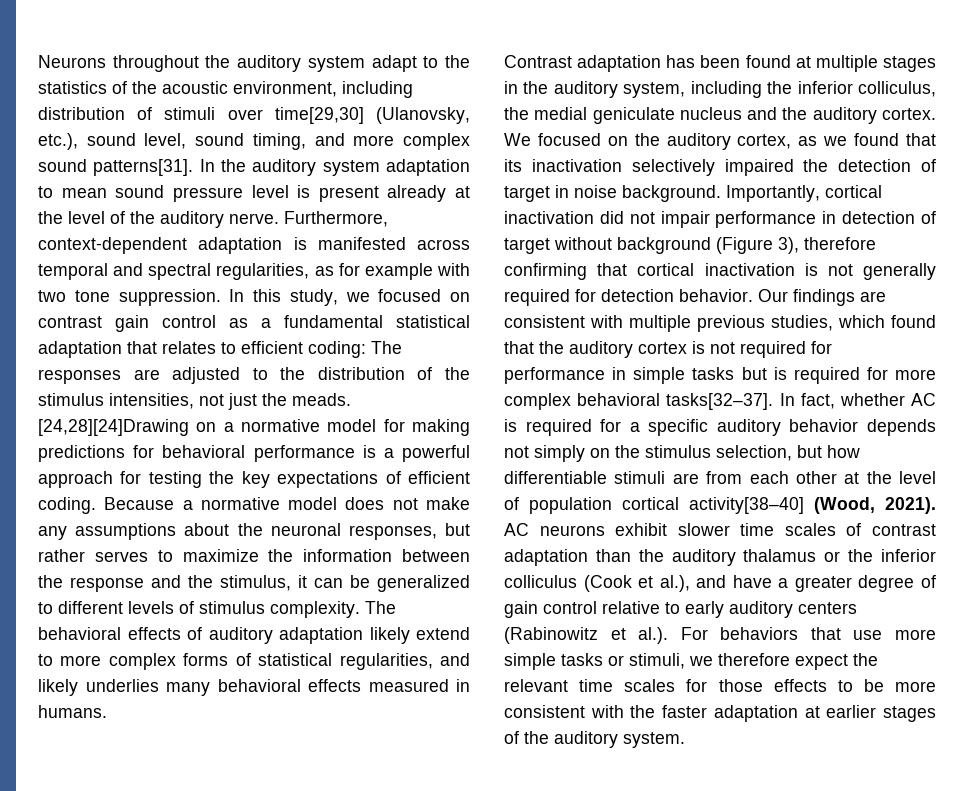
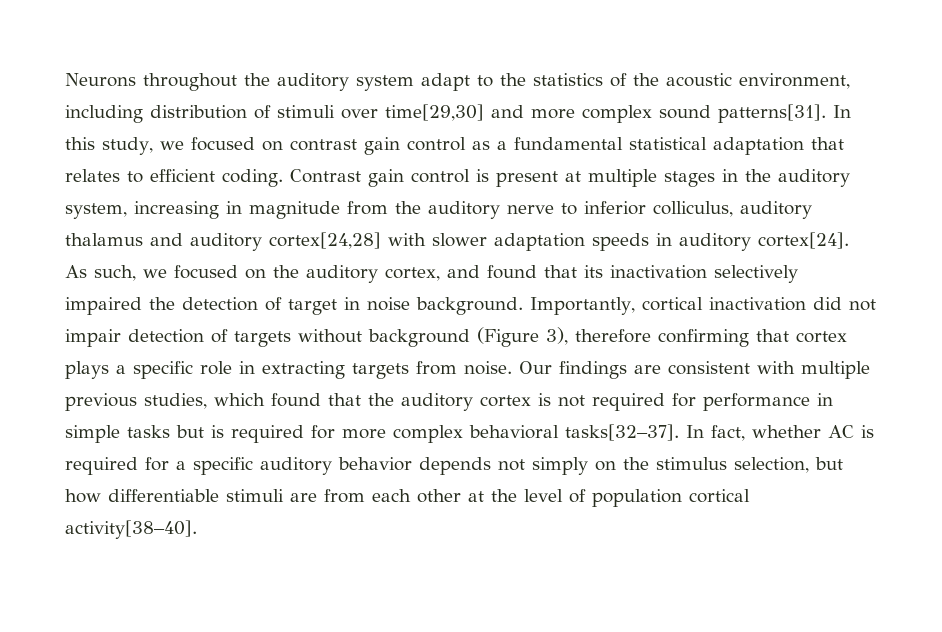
[375,107,470,124] [38,133,306,150] (Ulanovsky, etc.), sound level, sound timing, -> (484, 112) none
[221,159,470,176] [38,185,470,202] [38,211,388,228] [38,237,470,254] [38,263,471,280] [38,289,245,306] the auditory system adaptation to mean sound pressure level is present already at the level of the auditory nerve. Furthermore, context-dependent adaptation is manifested across temporal and spectral regularities, as for example with two tone suppression. In -> (851, 111) none
[308,341,402,358] [38,367,470,384] [38,393,351,410] [38,419,470,436] [38,445,471,462] [38,471,470,488] [38,497,470,514] [38,523,470,540] [38,549,470,562] [38,575,470,592] [38,601,396,618] [38,627,470,644] [38,653,470,670] [38,679,470,696] [38,705,107,718] [504,55,791,72] coding: The responses are adjusted to the distribution of the stimulus intensities, not just the meads. [24,28][24]Drawing on a normative model for making predictions for behavioral performance is a powerful approach for testing the key expectations of efficient coding. Because a normative model does not make any assumptions about the neuronal responses, but rather serves to maximize the information between the response and the stimulus, it can be generalized to different levels of stimulus complexity. The behavioral effects of auditory adaptation likely extend to more complex forms of statistical regularities, and likely underlies many behavioral effects measured in humans. // Contrast adaptation has been found -> [222,169,558,187] coding. Contrast gain control is present
[690,81,936,98] [504,107,936,124] [504,133,531,146] including the inferior colliculus, the medial geniculate nucleus and the auditory cortex. We -> [134,201,812,219] [65,232,849,251] [65,265,167,281] increasing in magnitude from the auditory nerve to inferior colliculus, auditory thalamus and auditory cortex[24,28] with slower adaptation speeds in auditory cortex[24]. As such, we
[798,136,848,146] as we -> [447,265,480,278] and
[715,211,936,228] [504,238,550,254] performance in detection of target -> [128,329,291,347] detection of targets
[637,263,936,280] [504,289,753,306] cortical inactivation is not generally required for detection behavior. -> [796,331,847,343] [65,361,512,379] cortex plays a specific role in extracting targets from noise.
[689,497,936,514] [504,523,936,536] [504,549,936,566] [504,575,936,592] [504,601,857,618] [504,627,936,644] [504,653,878,670] [504,679,936,692] [504,705,936,722] [504,731,685,748] activity[38–40] (Wood, 2021). AC neurons exhibit slower time scales of contrast adaptation than the auditory thalamus or the inferior colliculus (Cook et al.), and have a greater degree of gain control relative to early auditory centers (Rabinowitz et al.). For behaviors that use more simple tasks or stimuli, we therefore expect the relevant time scales for those effects to be more consistent with the faster adaptation at earlier stages of the auditory system. -> [65,520,197,539] activity[38–40].

